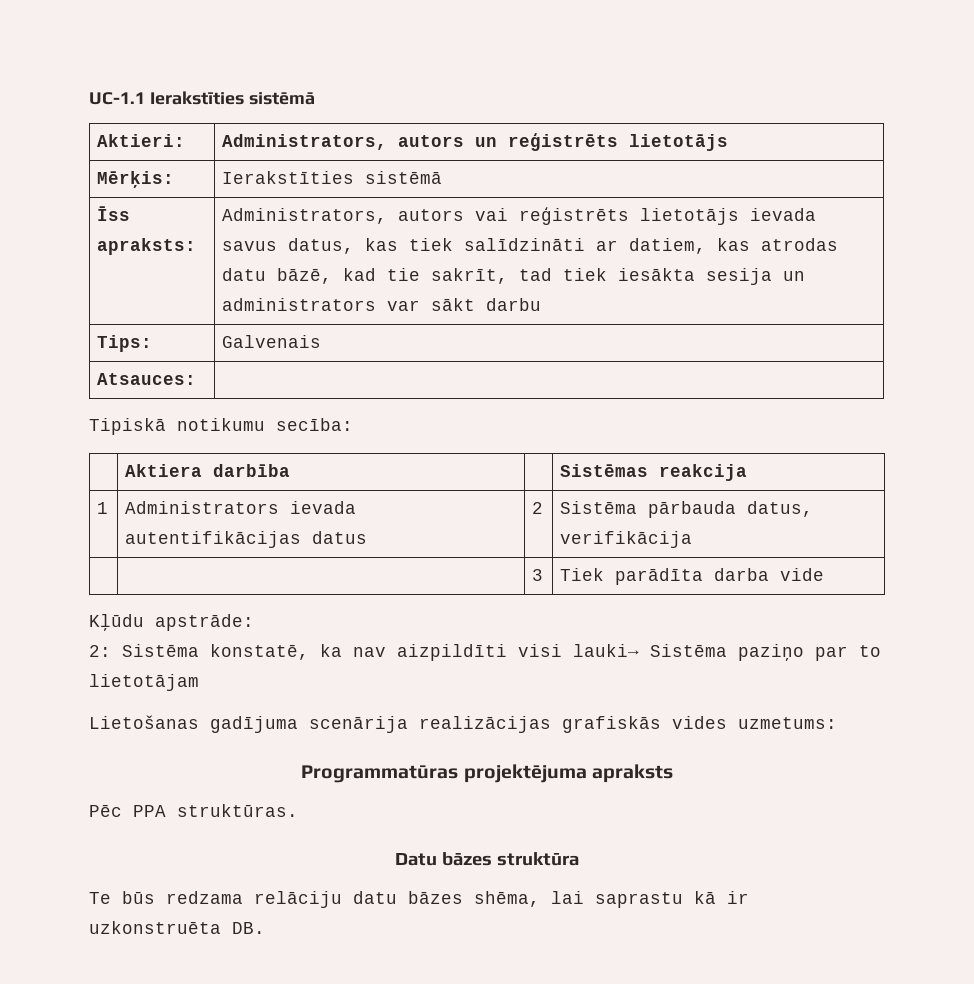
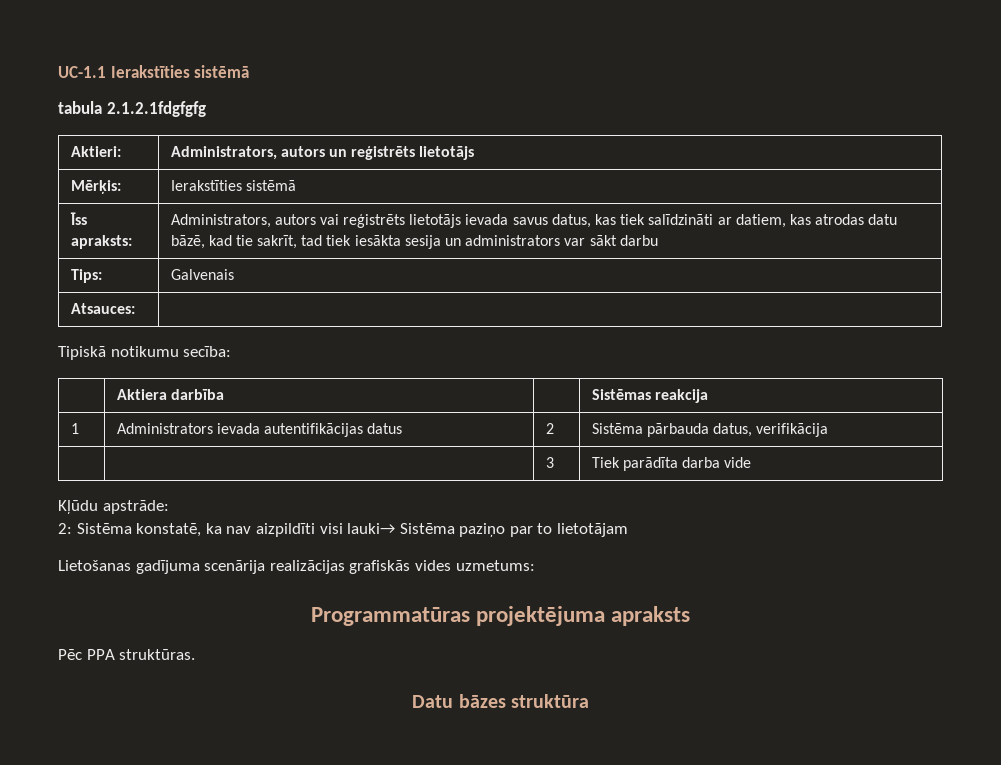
(315, 98) none -> [58,101,206,117] // tabula 2.1.2.1fdgfgfg
[89,891,749,908] [89,921,265,934] // Te būs redzama relāciju datu bāzes shēma, lai saprastu kā ir uzkonstruēta DB. -> (589, 701) none

